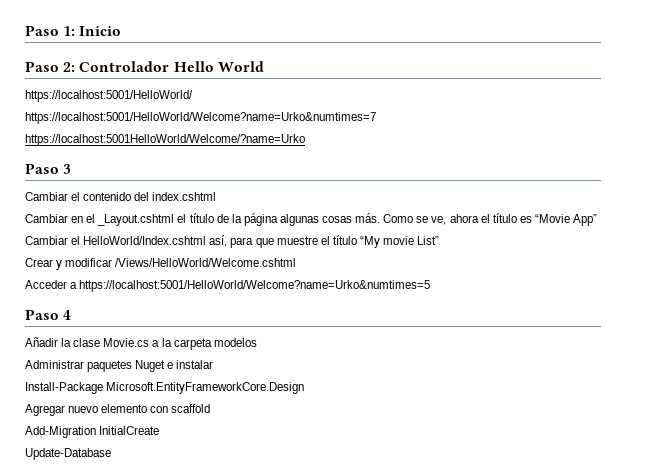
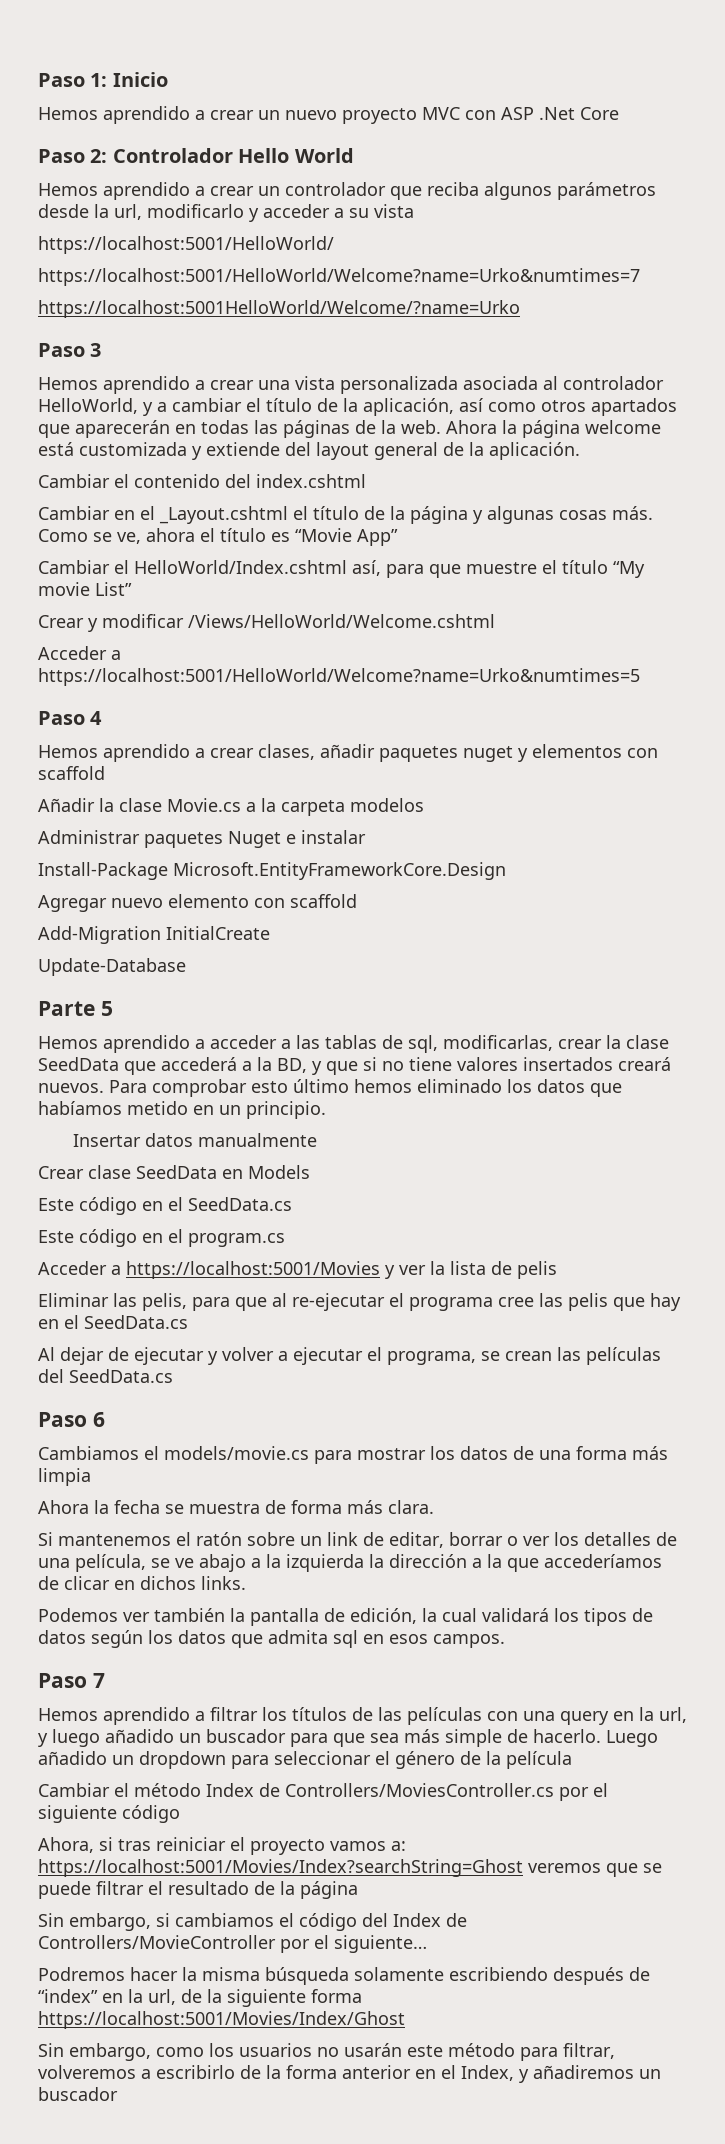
(122, 31) none -> [38,106,619,124] // Hemos aprendido a crear un nuevo proyecto MVC con ASP .Net Core
(264, 66) none -> [38,182,656,200] [38,204,414,222] // Hemos aprendido a crear un controlador que reciba algunos parámetros desde la url, modificarlo y acceder a su vista
(72, 169) none -> [38,376,664,394] [38,398,677,416] [38,420,661,438] [38,442,580,460] // Hemos aprendido a crear una vista personalizada asociada al controlador HelloWorld, y a cambiar el título de la aplicación, así como otros apartados que aparecerán en todas las páginas de la web. Ahora la página welcome está customizada y extiende del layout general de la aplicación.
(278, 219) none -> [473,510,483,524] y
(72, 315) none -> [38,744,658,762] [38,766,105,780] // Hemos aprendido a crear clases, añadir paquetes nuget y elementos con scaffold
(111, 454) none -> [38,1001,113,1016] [38,1035,669,1053] [38,1057,671,1075] [38,1079,622,1097] [38,1101,326,1119] [73,1133,318,1147] [38,1165,310,1179] [38,1197,292,1215] [38,1229,285,1247] [38,1261,557,1279] [38,1293,681,1311] [38,1315,188,1329] [38,1347,661,1365] [38,1369,173,1383] [38,1412,105,1427] [38,1446,668,1464] [38,1468,91,1486] [38,1500,434,1514] [38,1532,677,1548] [38,1554,662,1572] [38,1576,246,1590] [38,1608,653,1626] [38,1630,505,1648] [38,1673,105,1688] [38,1707,687,1725] [38,1729,658,1747] [38,1751,572,1769] [38,1783,608,1801] [38,1805,180,1823] [38,1837,406,1855] [38,1859,662,1877] [38,1881,358,1899] [38,1913,467,1931] [38,1935,427,1953] [38,1967,650,1985] [38,1989,362,2007] [38,2011,405,2029] [38,2043,615,2061] [38,2065,661,2083] [38,2087,118,2101] // Parte 5 // Hemos aprendido a acceder a las tablas de sql, modificarlas, crear la clase SeedData que accederá a la BD, y que si no tiene valores insertados creará nuevos. Para comprobar esto último hemos eliminado los datos que habíamos metido en un principio. // Insertar datos manualmente // Crear clase SeedData en Models // Este código en el SeedData.cs // Este código en el program.cs // Acceder a https://localhost:5001/Movies y ver la lista de pelis // Eliminar las pelis, para que al re-ejecutar el programa cree las pelis que hay en el SeedData.cs // Al dejar de ejecutar y volver a ejecutar el programa, se crean las películas del SeedData.cs // Paso 6 // Cambiamos el models/movie.cs para mostrar los datos de una forma más limpia // Ahora la fecha se muestra de forma más clara. // Si mantenemos el ratón sobre un link de editar, borrar o ver los detalles de una película, se ve abajo a la izquierda la dirección a la que accederíamos de clicar en dichos links. // Podemos ver también la pantalla de edición, la cual validará los tipos de datos según los datos que admita sql en esos campos. // Paso 7 // Hemos aprendido a filtrar los títulos de las películas con una query en la url, y luego añadido un buscador para que sea más simple de hacerlo. Luego añadido un dropdown para seleccionar el género de la película // Cambiar el método Index de Controllers/MoviesController.cs por el siguiente código // Ahora, si tras reiniciar el proyecto vamos a: https://localhost:5001/Movies/Index?searchString=Ghost veremos que se puede filtrar el resultado de la página // Sin embargo, si cambiamos el código del Index de Controllers/MovieController por el siguiente… // Podremos hacer la misma búsqueda solamente escribiendo después de “index” en la url, de la siguiente forma https://localhost:5001/Movies/Index/Ghost // Sin embargo, como los usuarios no usarán este método para filtrar, volveremos a escribirlo de la forma anterior en el Index, y añadiremos un buscador

